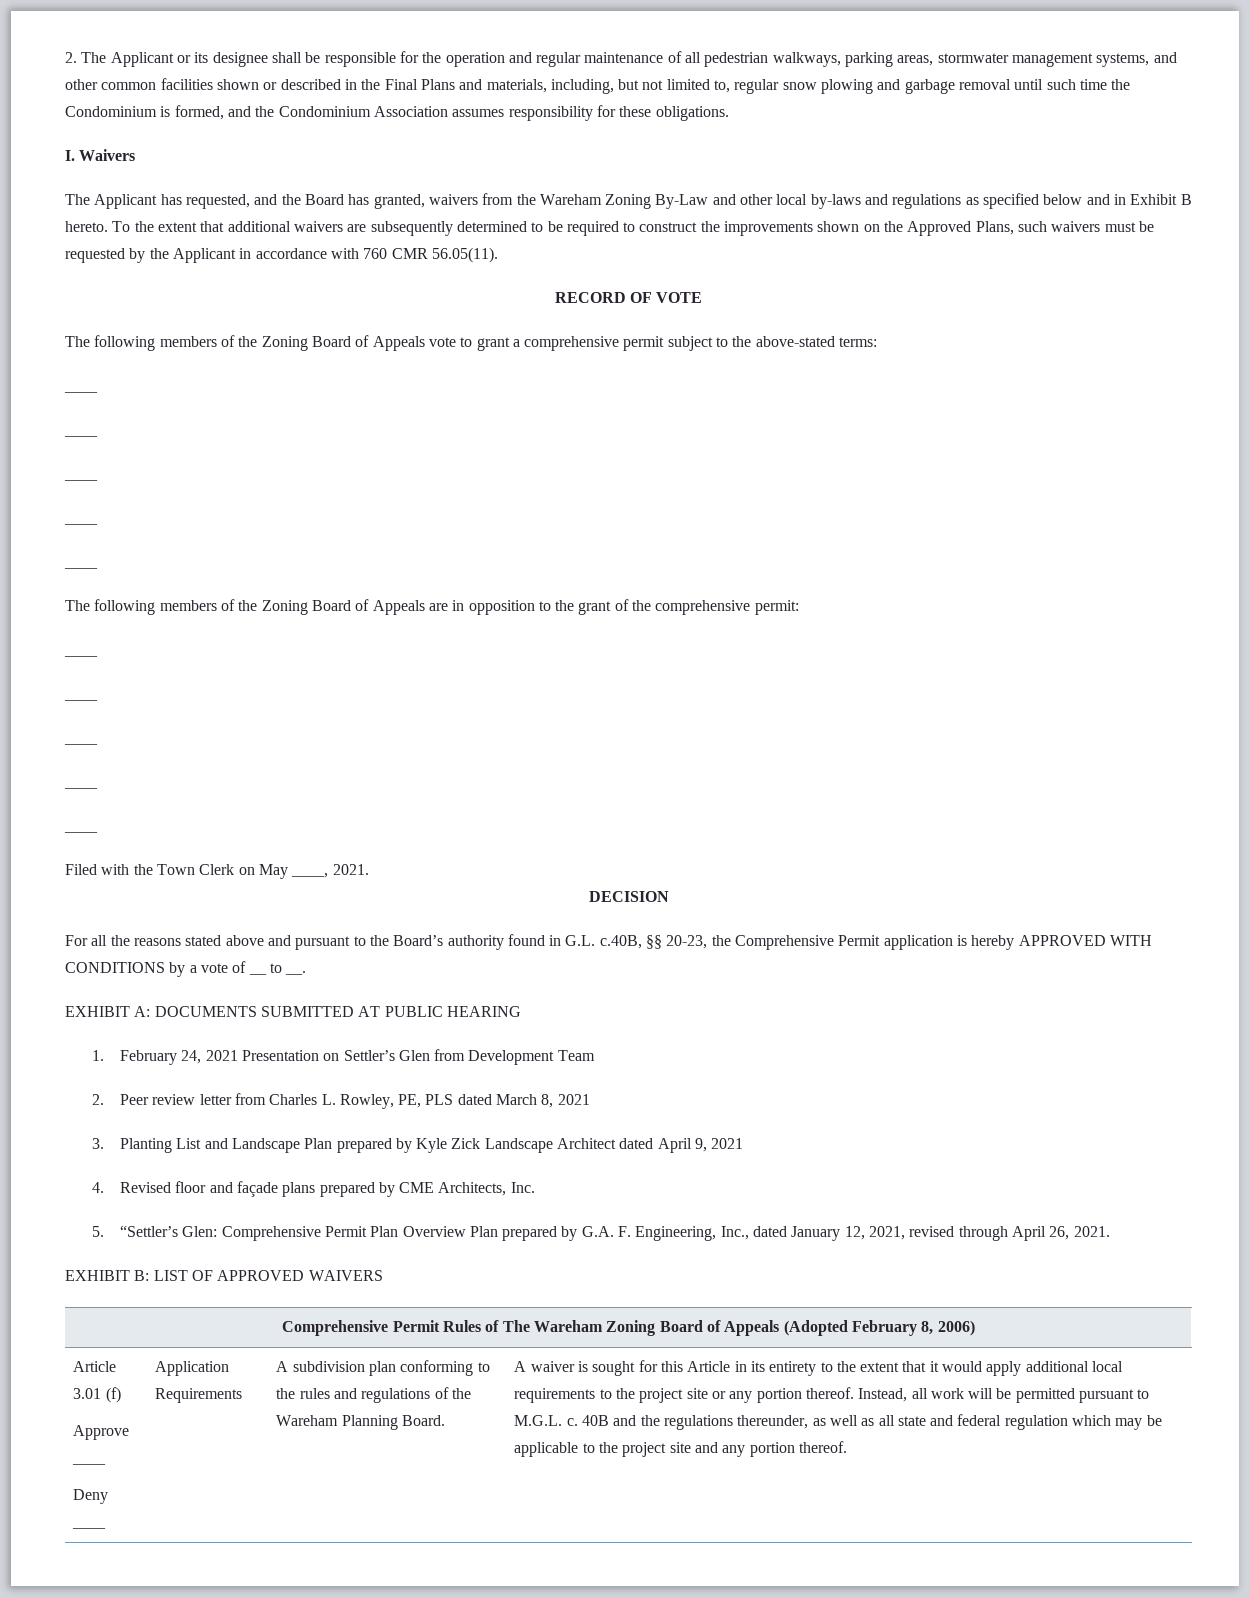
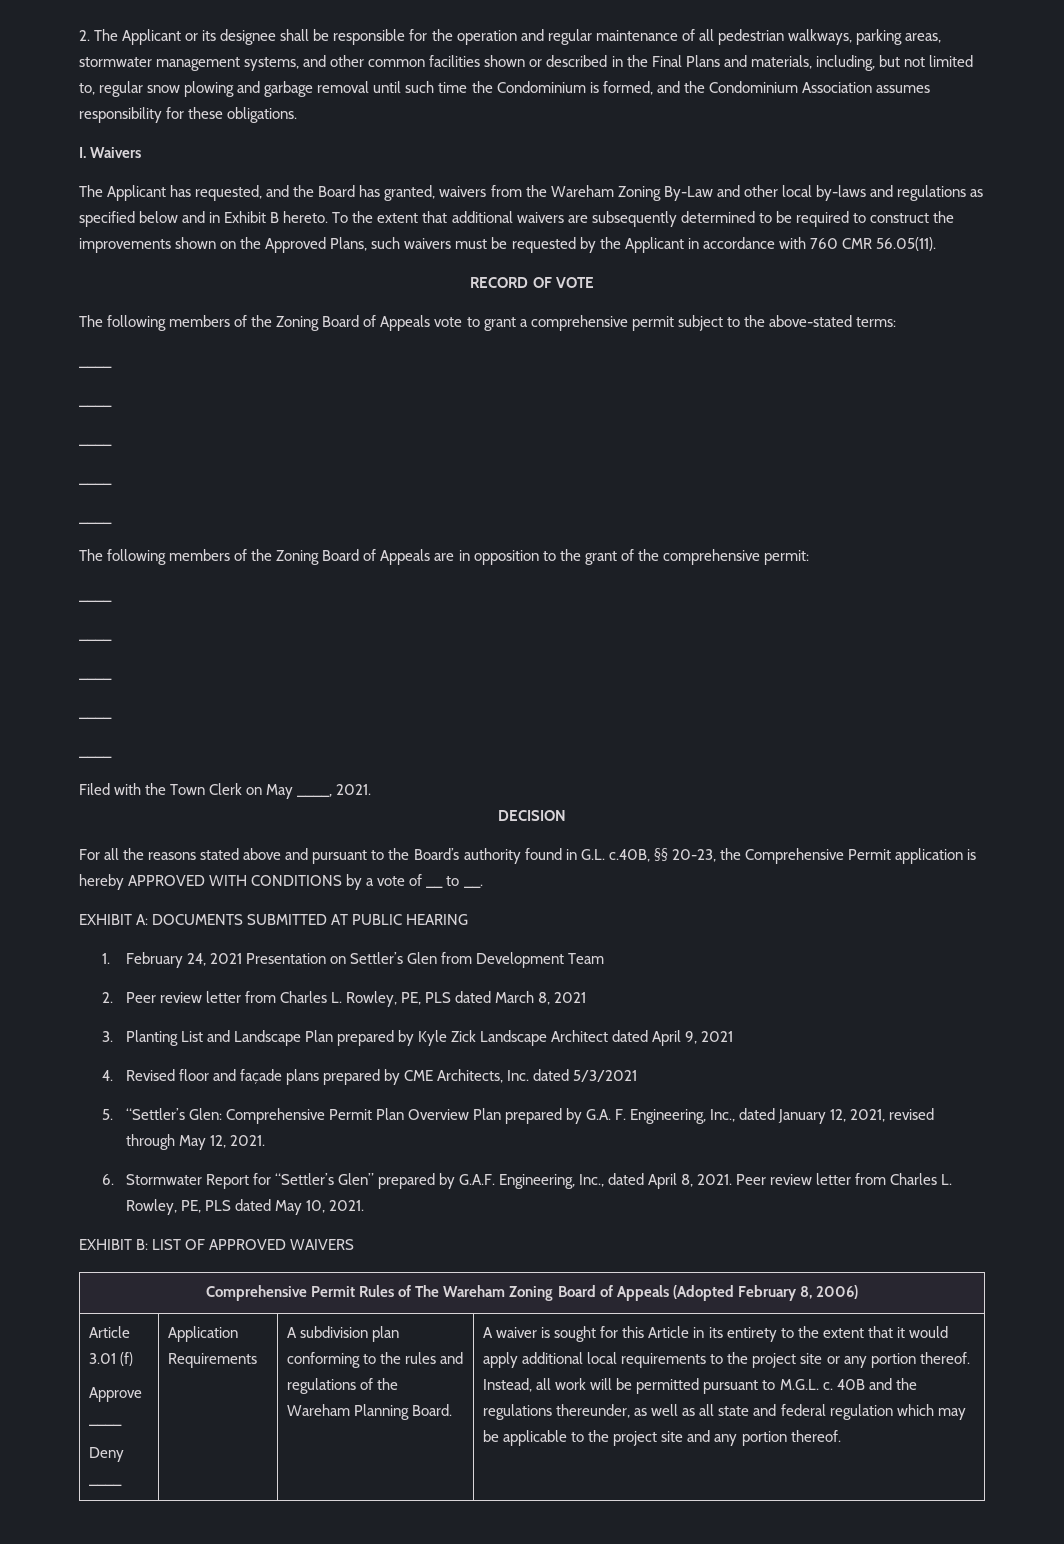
(535, 1187) none -> [533,1069,638,1082] dated 5/3/2021
[1011,1226,1070,1241] April 26, -> [178,1135,265,1150] [102,1173,953,1189] [125,1199,325,1215] May 12, 2021. // 6. Stormwater Report for “Settler’s Glen” prepared by G.A.F. Engineering, Inc., dated April 8, 2021. Peer review letter from Charles L. Rowley, PE, PLS dated May 10,

